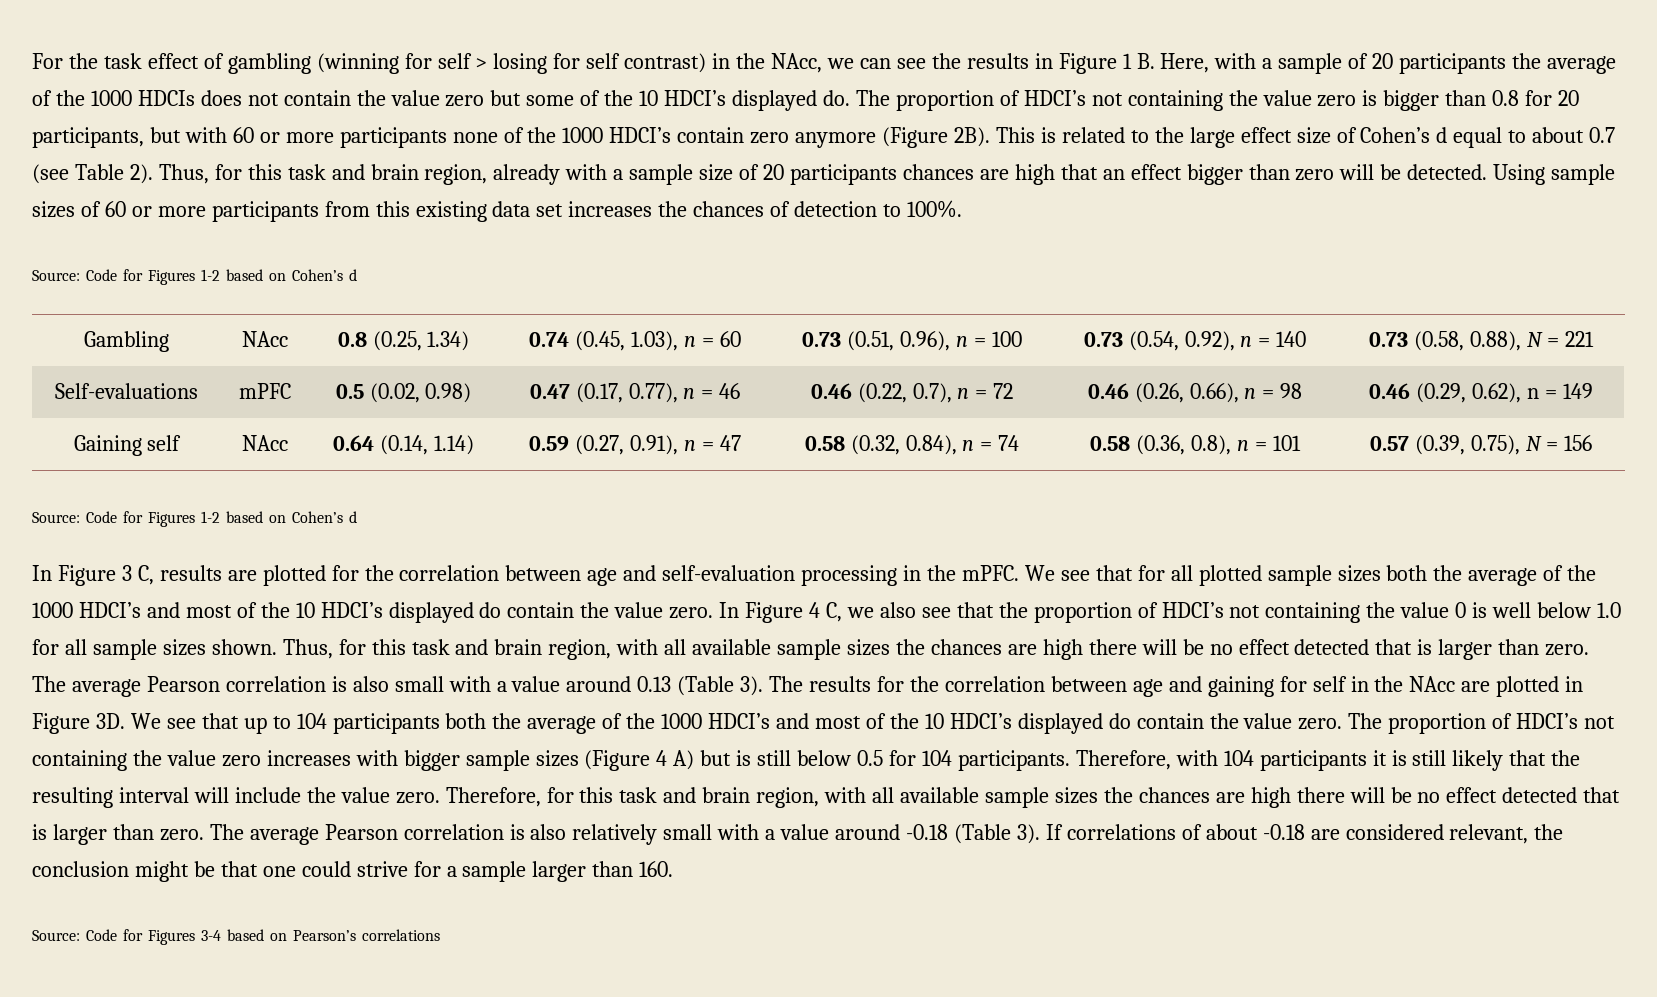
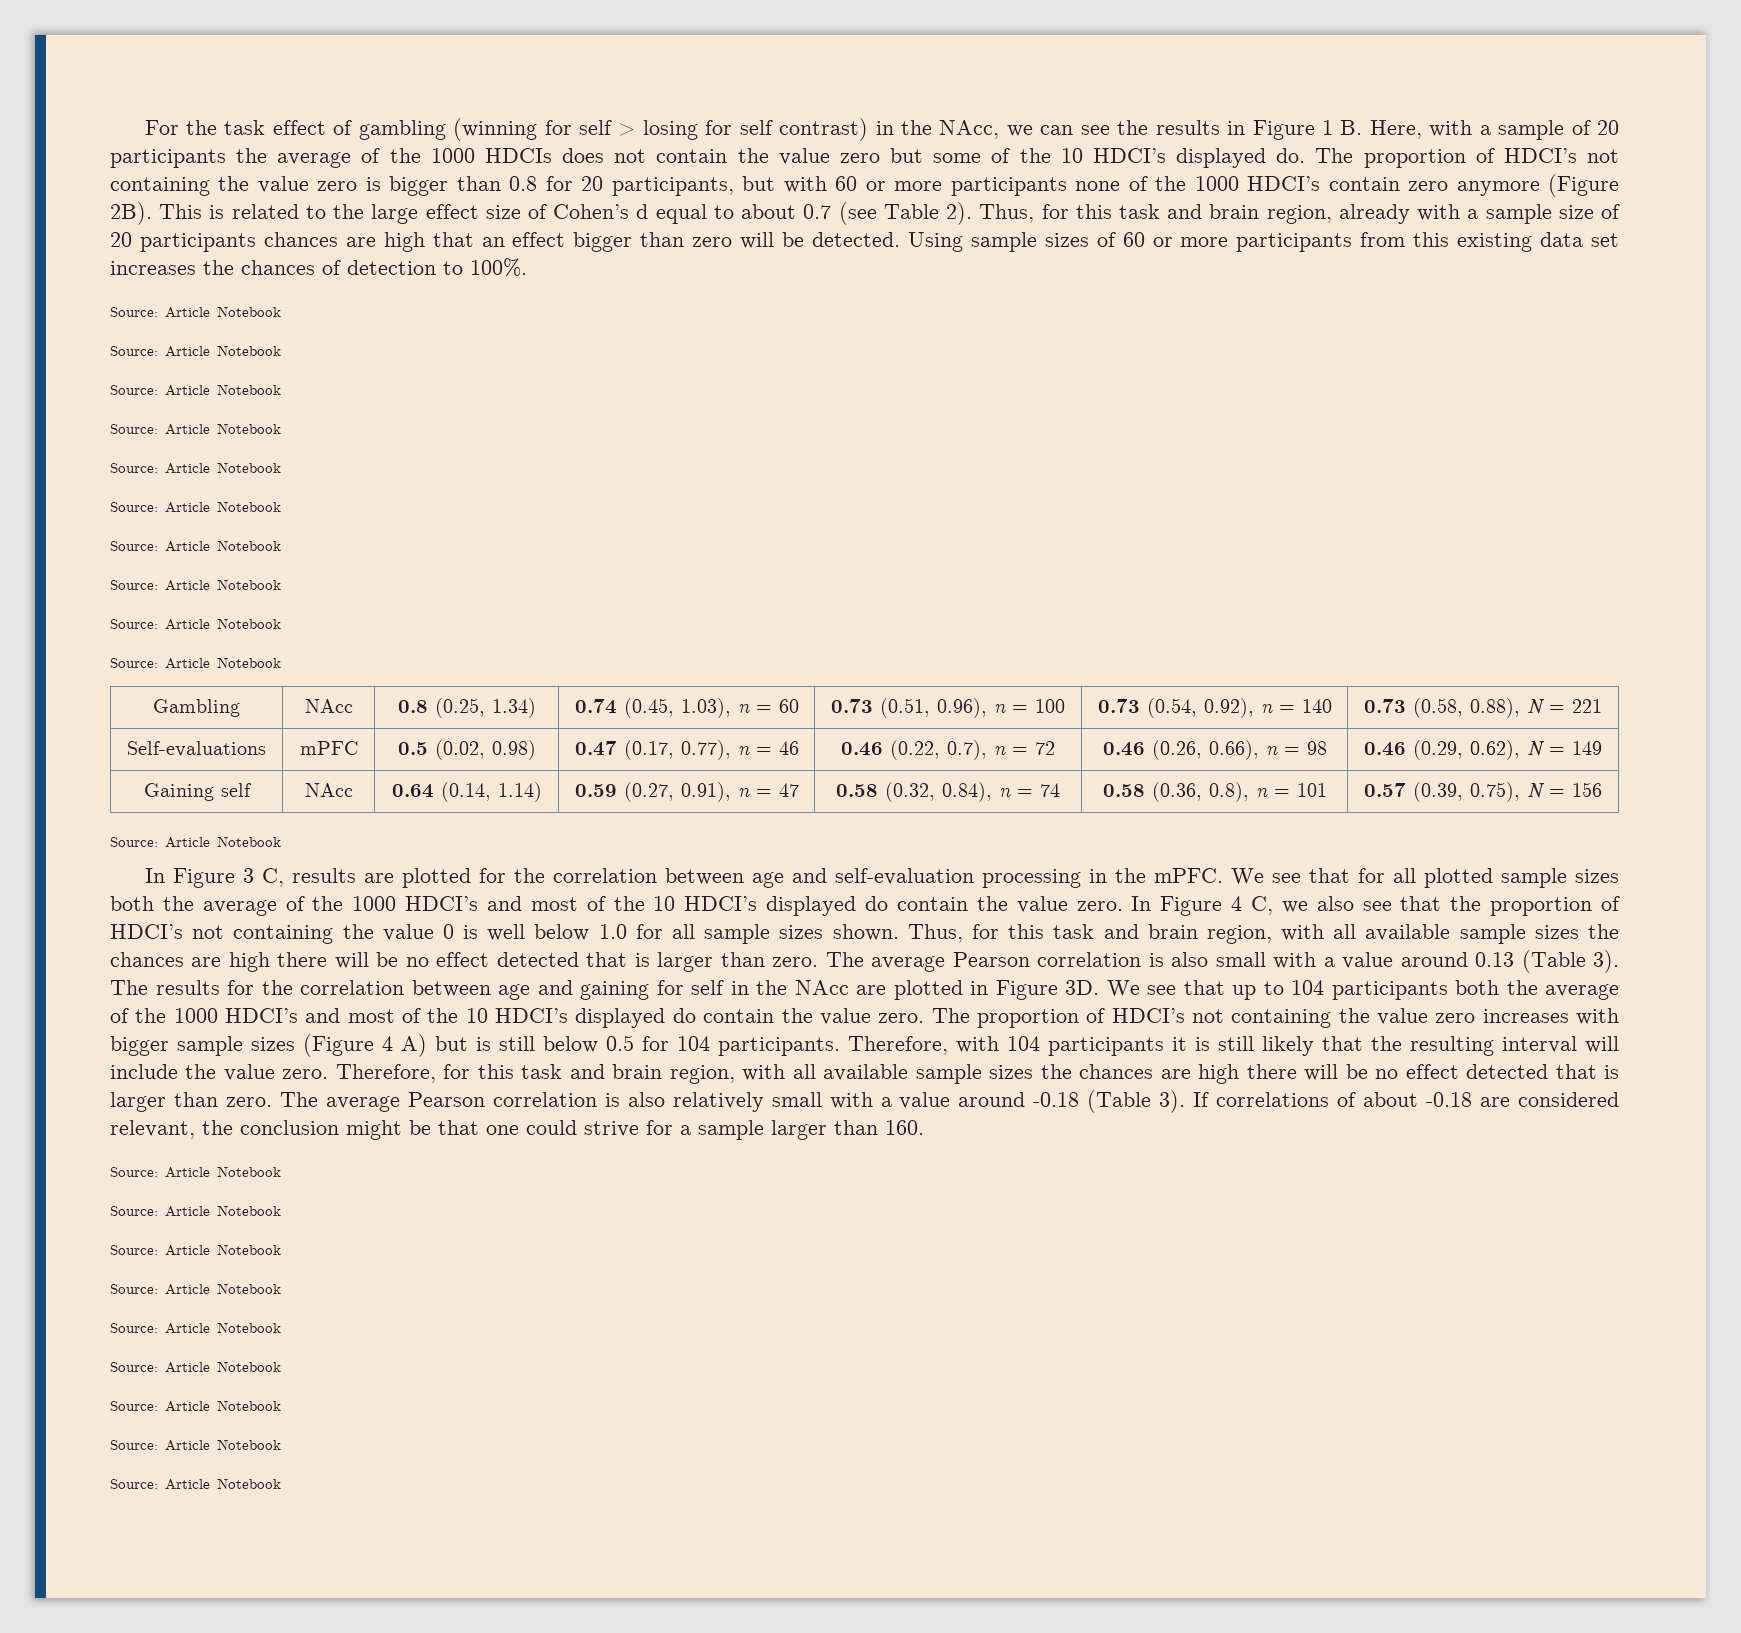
[85,269,357,285] Code for Figures 1-2 based on Cohen’s d -> [165,306,281,318] [110,345,281,357] [110,384,281,396] [110,423,281,435] [110,462,281,474] [110,501,281,513] [110,540,281,552] [110,579,281,591] [110,618,281,630] [110,657,281,669] Article Notebook // Source: Article Notebook // Source: Article Notebook // Source: Article Notebook // Source: Article Notebook // Source: Article Notebook // Source: Article Notebook // Source: Article Notebook // Source: Article Notebook // Source: Article Notebook
[1526,388,1539,399] n -> [1527,741,1545,756] N
[85,511,357,527] Code for Figures 1-2 based on Cohen’s d -> [165,836,281,848] Article Notebook
[85,929,440,945] Code for Figures 3-4 based on Pearson’s correlations -> [165,1166,281,1178] [110,1205,281,1217] [110,1244,281,1256] [110,1283,281,1295] [110,1322,281,1334] [110,1361,281,1373] [110,1400,281,1412] [110,1439,281,1451] [110,1478,281,1490] Article Notebook // Source: Article Notebook // Source: Article Notebook // Source: Article Notebook // Source: Article Notebook // Source: Article Notebook // Source: Article Notebook // Source: Article Notebook // Source: Article Notebook

